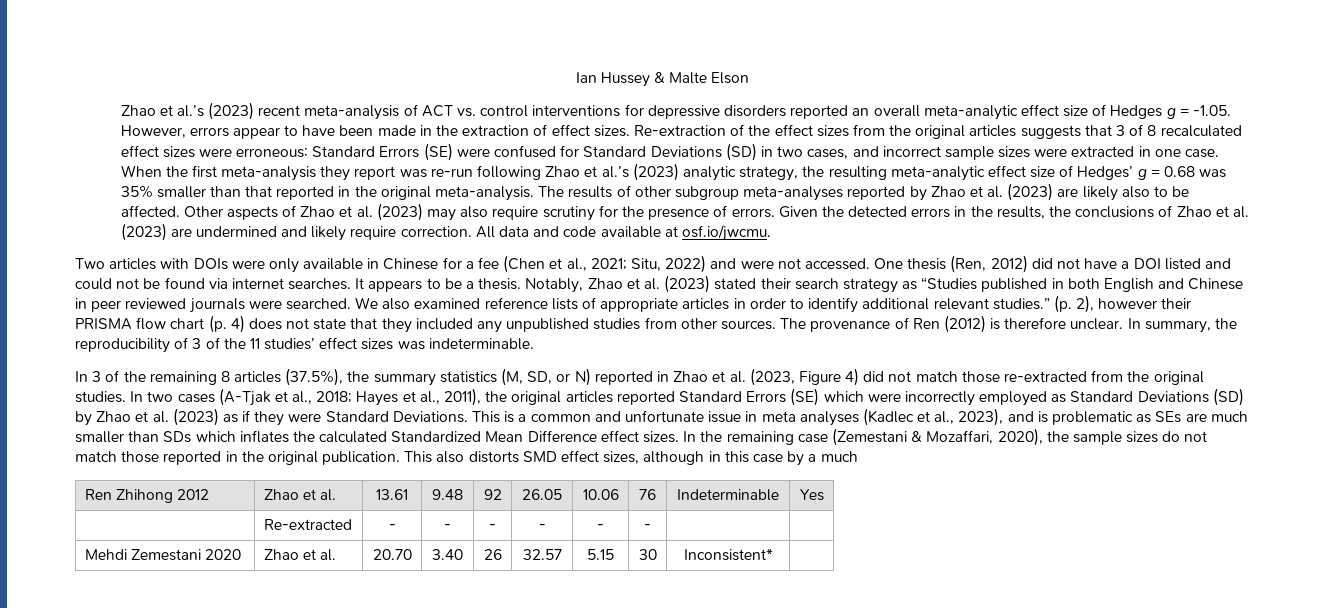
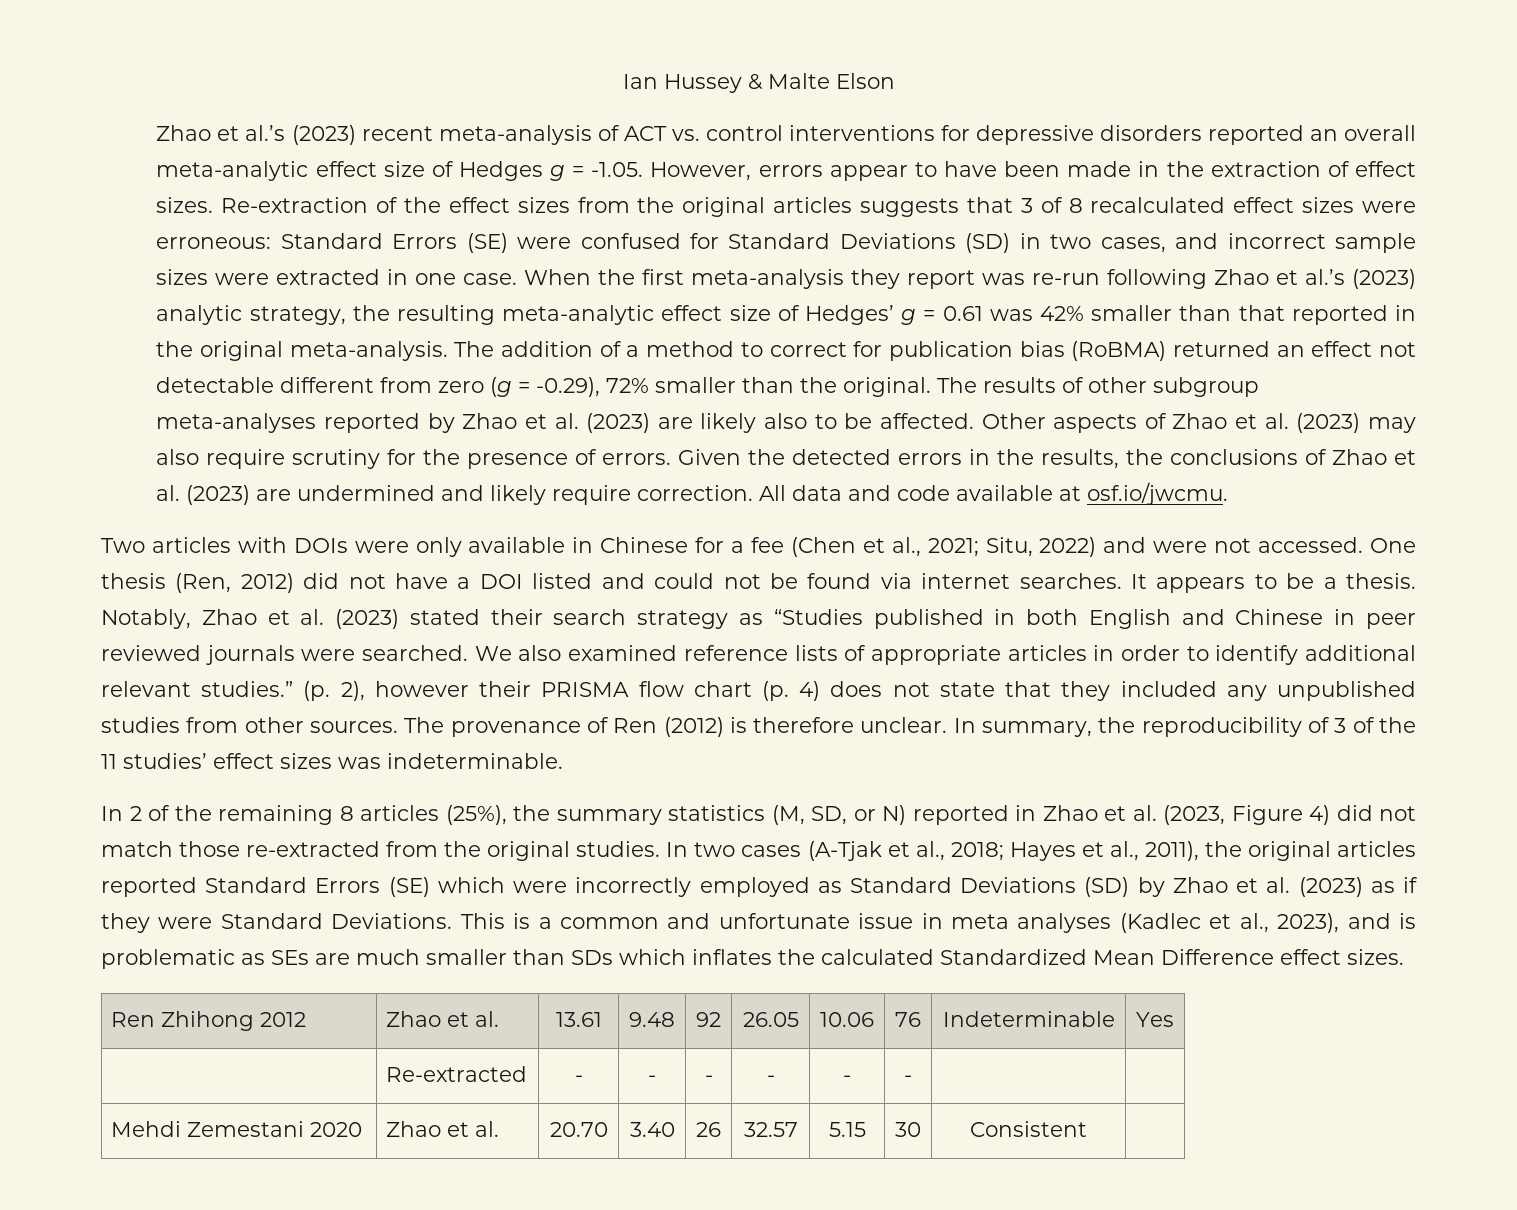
[1164,166,1227,178] [120,185,153,198] 0.68 was 35% -> [942,306,1084,321] 0.61 was 42%
(565, 191) none -> [501,341,1416,361] [156,377,978,397] addition of a method to correct for publication bias (RoBMA) returned an effect not detectable different from zero (g = -0.29), 72% smaller than the original. The
[92,371,102,382] 3 -> [129,806,142,821] 2
[285,368,344,386] (37.5%), -> [445,805,507,825] (25%),
[683,428,1208,446] [75,450,858,466] In the remaining case (Zemestani & Mozaffari, 2020), the sample sizes do not match those reported in the original publication. This also distorts SMD effect sizes, although in this case by a much -> (1404, 957) none
[683,548,773,561] Inconsistent* -> [970,1121,1087,1137] Consistent

